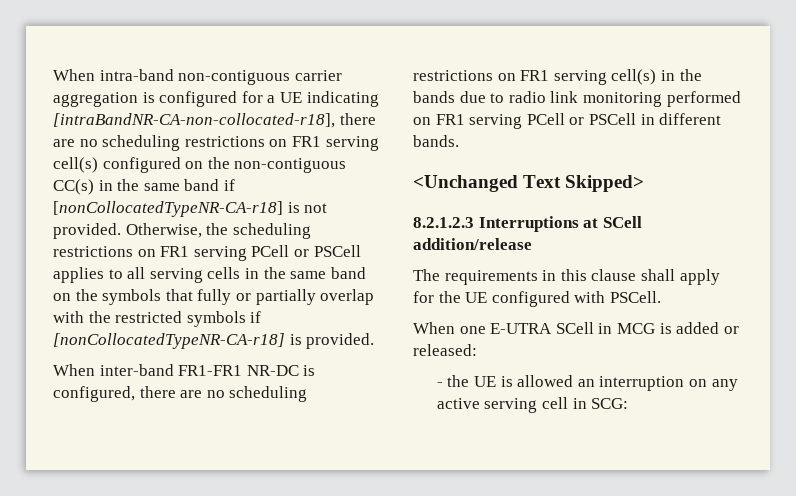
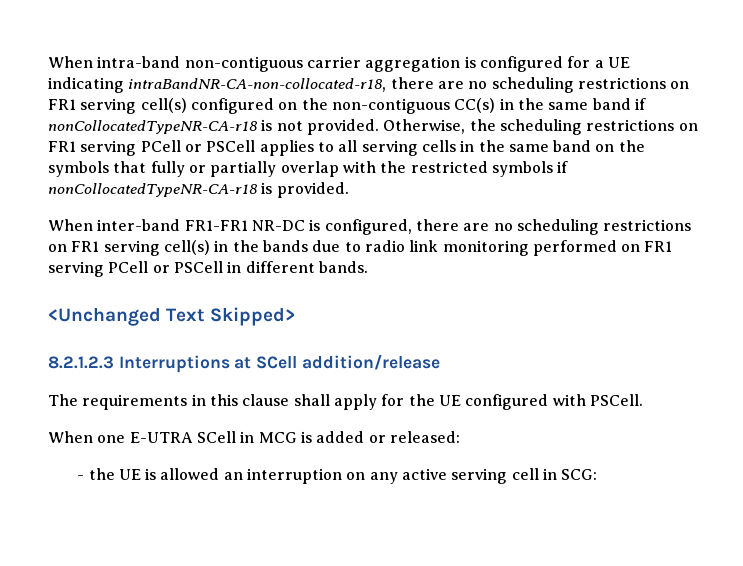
[53,113,335,128] [intraBandNR-CA-non-collocated-r18], -> [128,78,387,92] intraBandNR-CA-non-collocated-r18,
[53,201,283,217] [nonCollocatedTypeNR-CA-r18] -> [48,120,257,134] nonCollocatedTypeNR-CA-r18
[53,333,285,349] [nonCollocatedTypeNR-CA-r18] -> [48,183,257,197] nonCollocatedTypeNR-CA-r18

